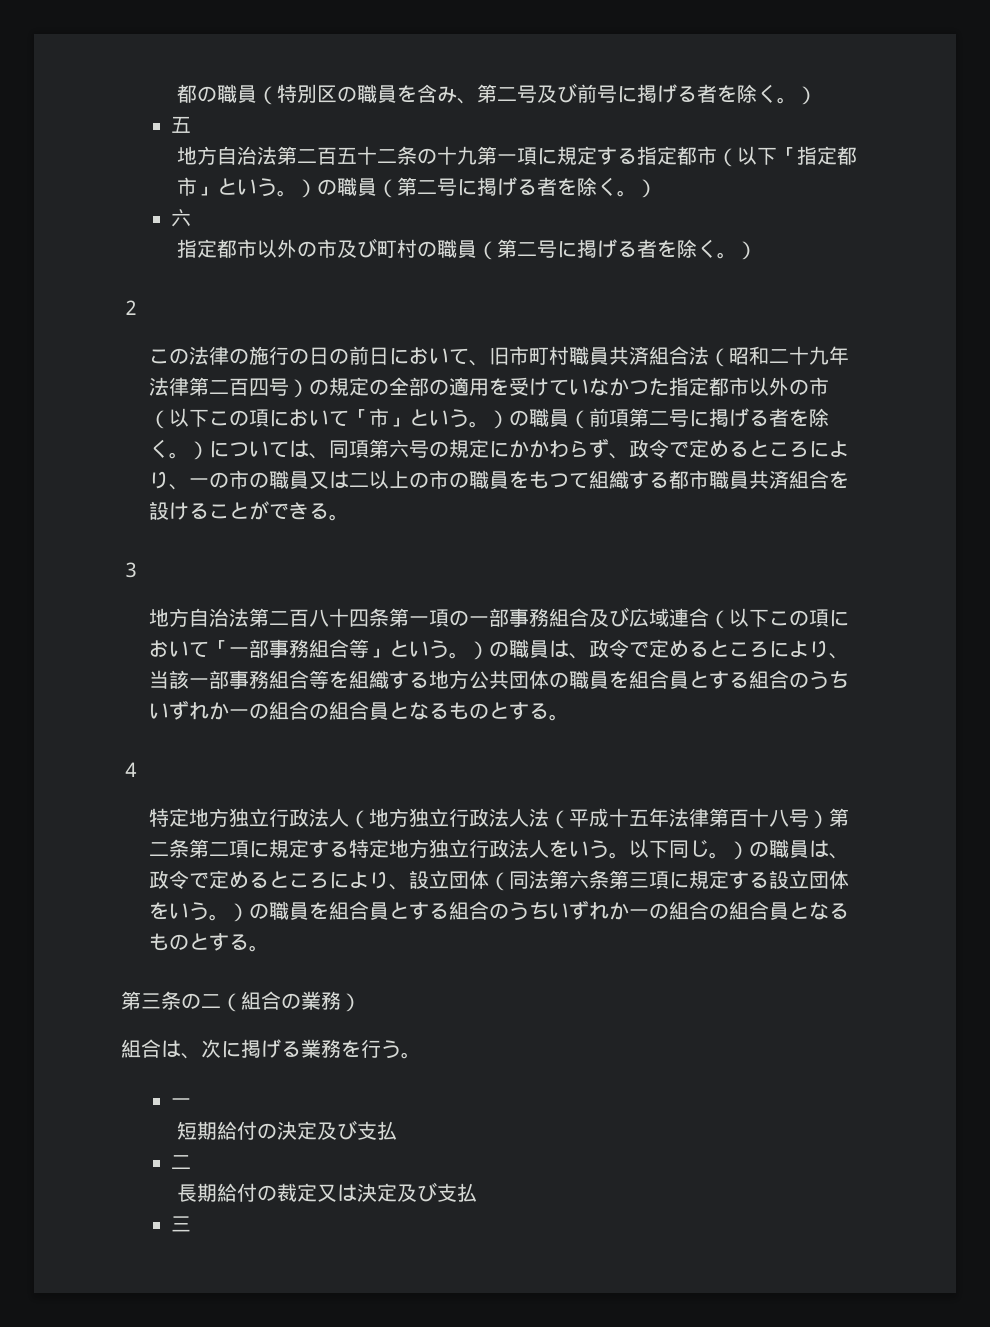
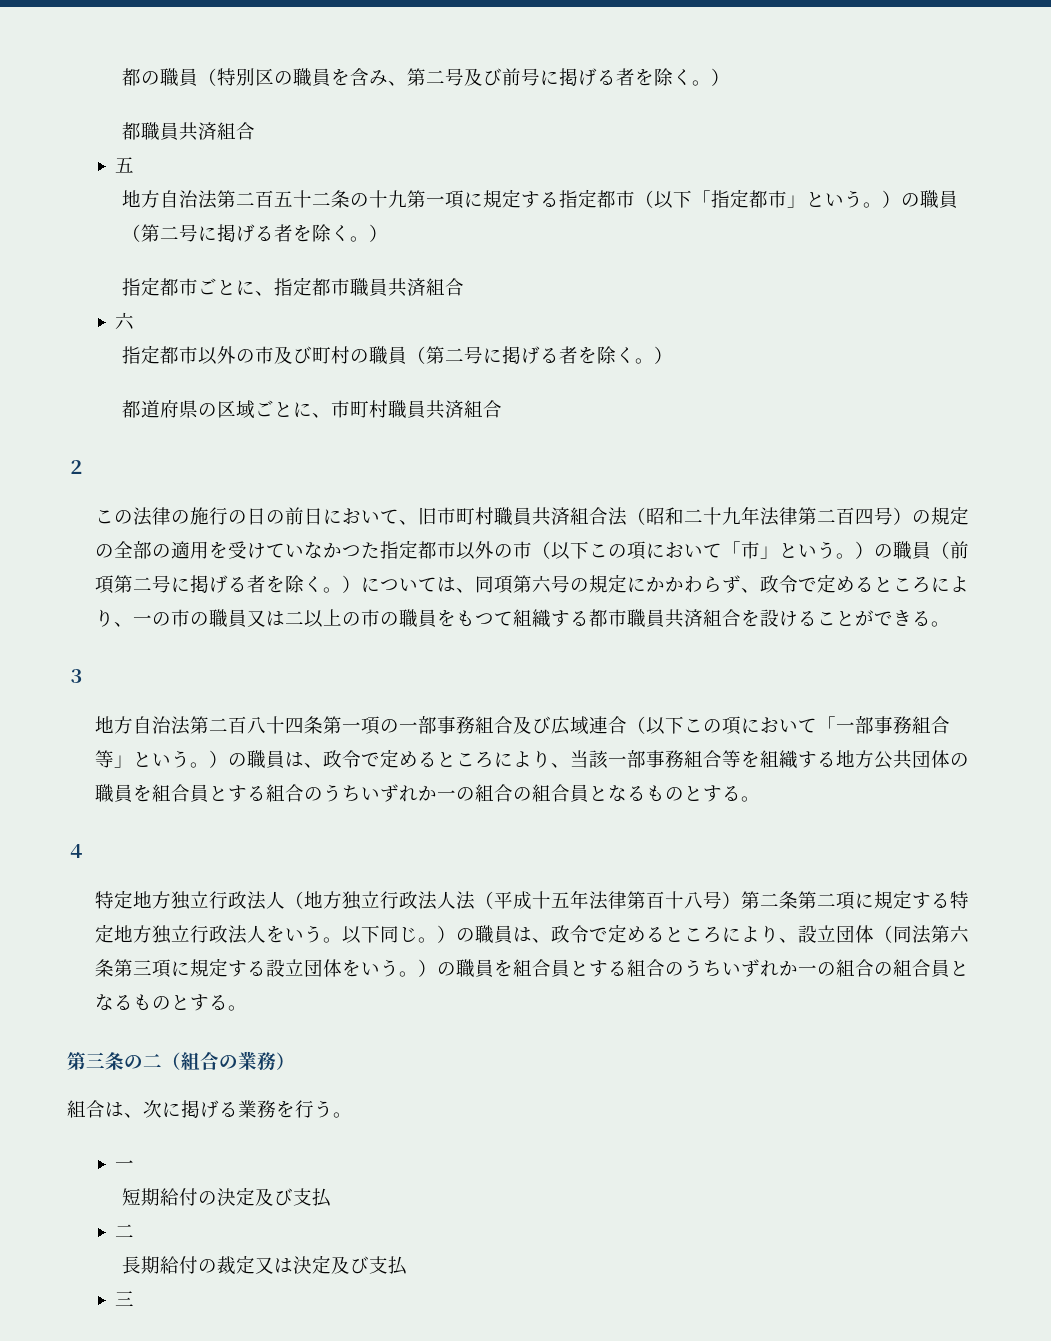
(818, 95) none -> [122,122,256,141] // 都職員共済組合
(658, 188) none -> [122,277,465,297] // 指定都市ごとに、指定都市職員共済組合
(758, 250) none -> [122,400,503,419] // 都道府県の区域ごとに、市町村職員共済組合

